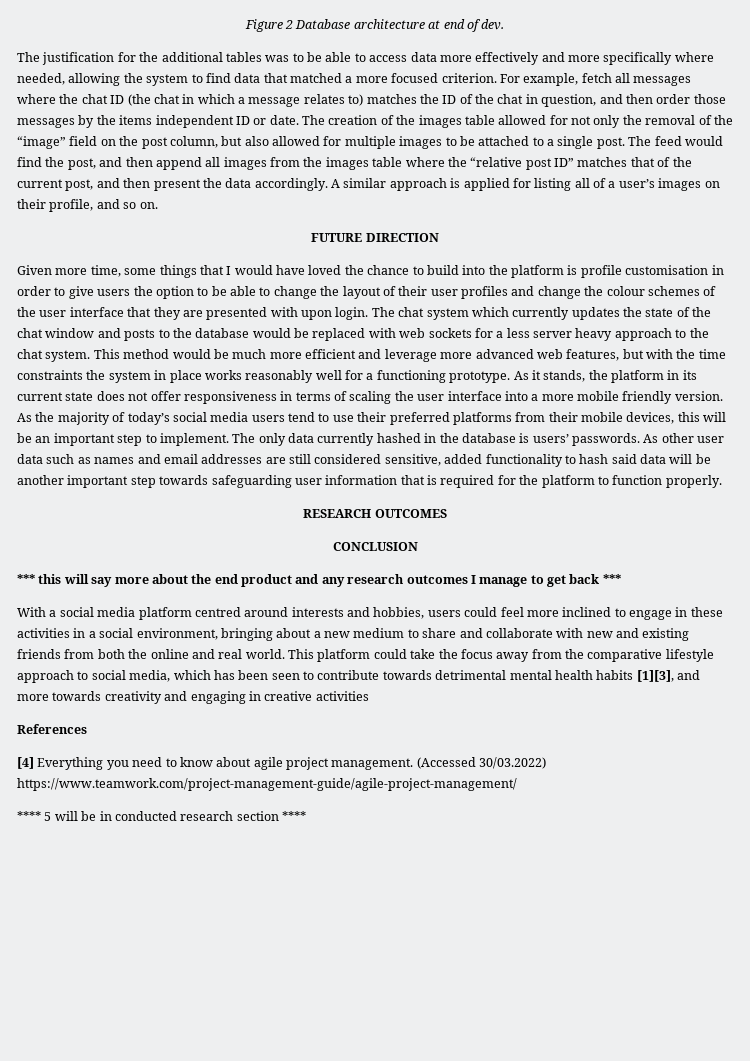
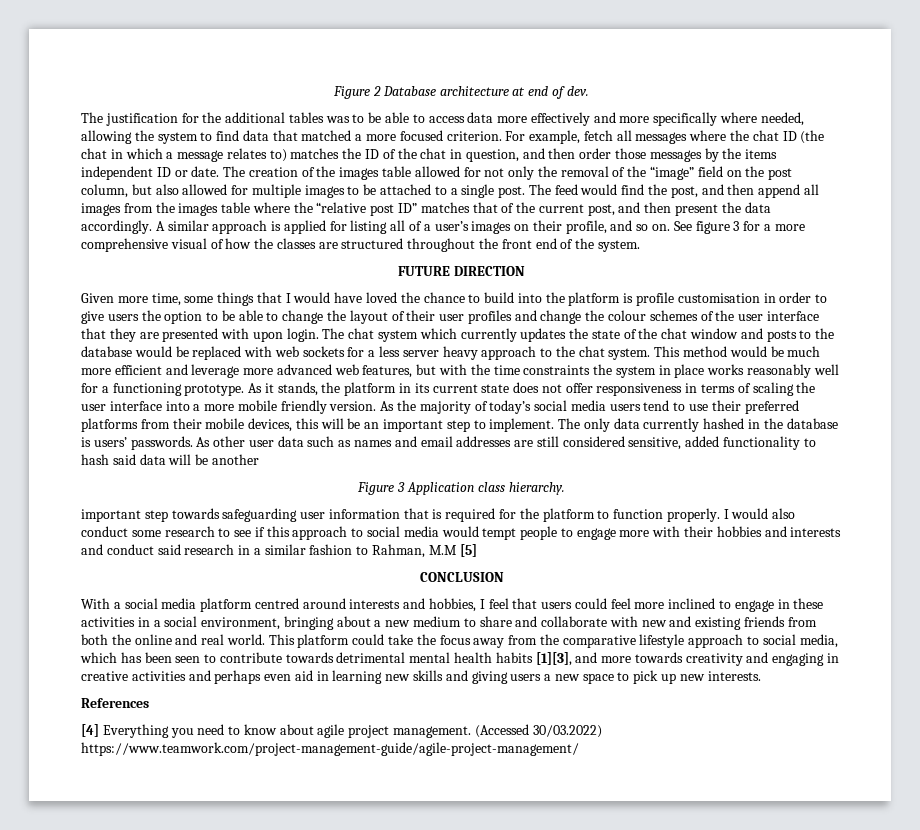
(158, 205) none -> [673,221,805,234] [81,238,640,252] See figure 3 for a more comprehensive visual of how the classes are structured throughout the front end of the system.
(64, 480) none -> [357,482,565,495] // Figure 3 Application class hierarchy. //
[303,509,447,518] [332,542,418,551] [17,574,621,587] // RESEARCH OUTCOMES // CONCLUSION // *** this will say more about the end product and any research outcomes I manage to get back *** -> [723,508,796,519] [81,526,842,540] [81,544,477,558] [419,572,504,582] I would also conduct some research to see if this approach to social media would tempt people to engage more with their hobbies and interests and conduct said research in a similar fashion to Rahman, M.M [5] // CONCLUSION
(425, 613) none -> [479,598,538,609] I feel that
(369, 696) none -> [188,670,761,684] and perhaps even aid in learning new skills and giving users a new space to pick up new interests.
[17,811,306,821] // **** 5 will be in conducted research section **** -> (579, 749) none

